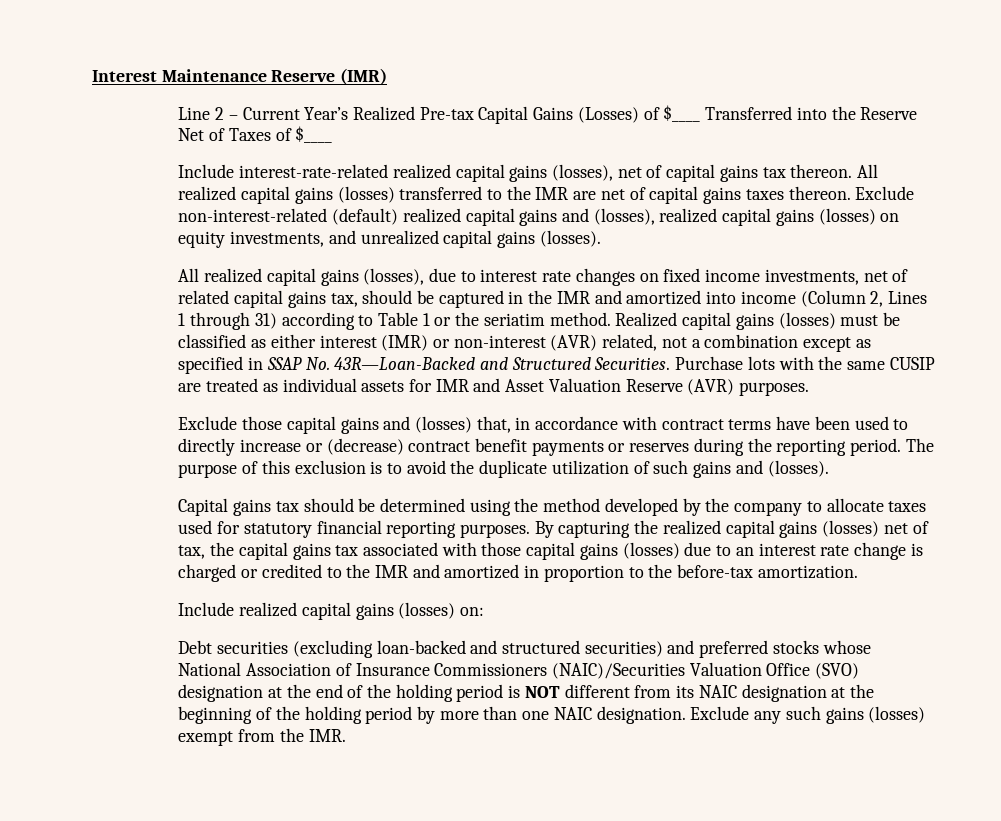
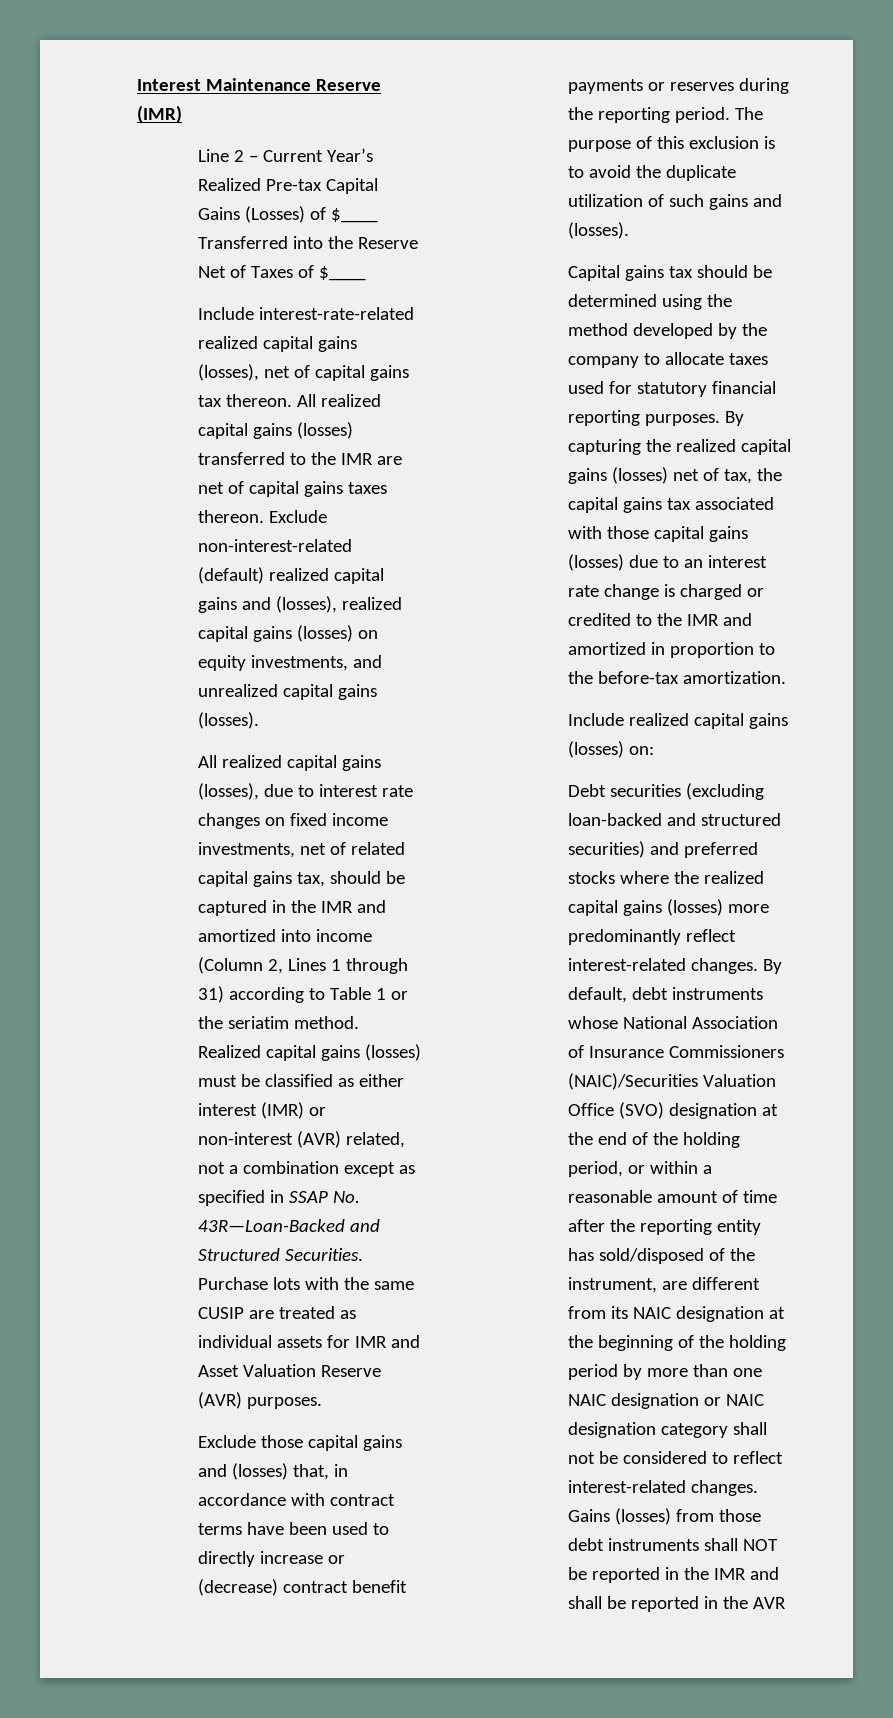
(819, 647) none -> [619,871,764,884] [567,899,769,916] [567,929,736,945] [567,958,782,974] [567,987,763,1003] where the realized capital gains (losses) more predominantly reflect interest-related changes. By default, debt instruments
[456,684,560,702] period is NOT -> [567,1161,712,1177] [567,1190,777,1203] [567,1219,761,1235] [567,1248,755,1264] [567,1277,687,1293] period, or within a reasonable amount of time after the reporting entity has sold/disposed of the instrument, are
[596,706,926,724] [178,728,346,746] designation. Exclude any such gains (losses) exempt from the IMR. -> [610,1393,764,1409] [567,1422,767,1438] [567,1451,783,1464] [567,1480,758,1496] [567,1508,761,1525] [567,1538,778,1551] [567,1567,779,1583] [567,1596,786,1612] designation or NAIC designation category shall not be considered to reflect interest-related changes. Gains (losses) from those debt instruments shall NOT be reported in the IMR and shall be reported in the AVR

